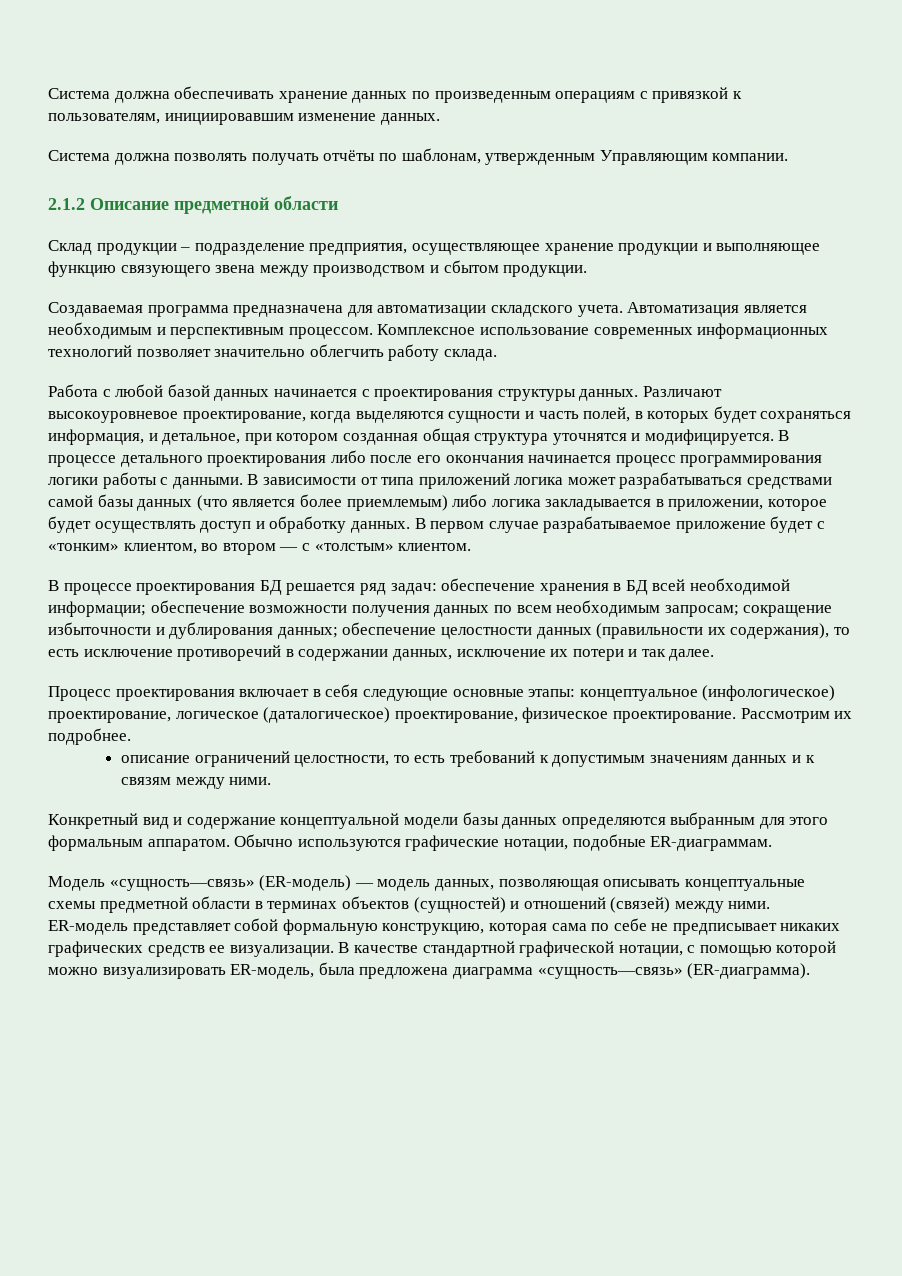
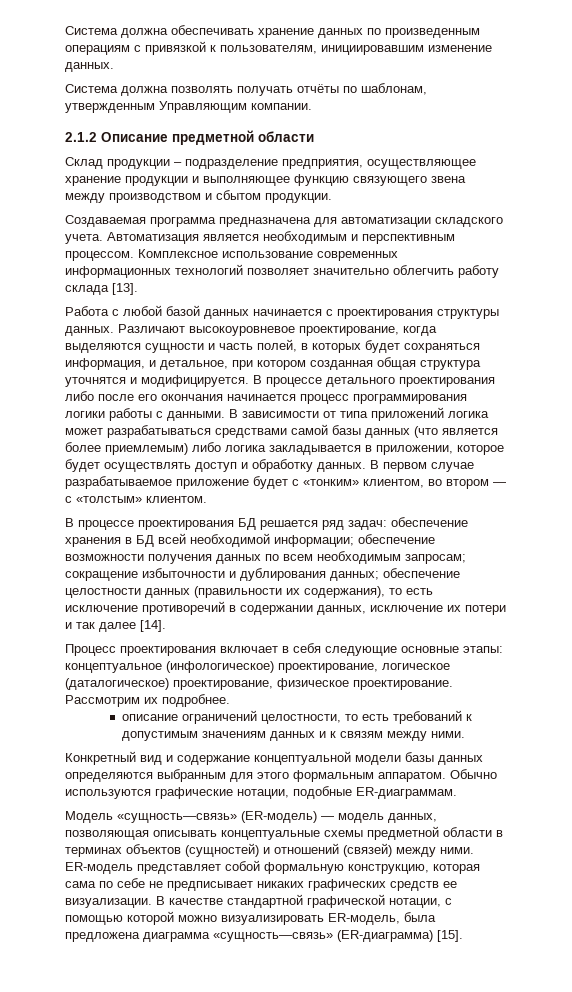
[443,349,497,361] склада. -> [65,283,138,295] склада [13].
[669,649,715,661] далее. -> [99,620,166,632] далее [14].
[687,963,811,979] (ER-диаграмма). -> [337,930,463,942] (ER-диаграмма) [15].

